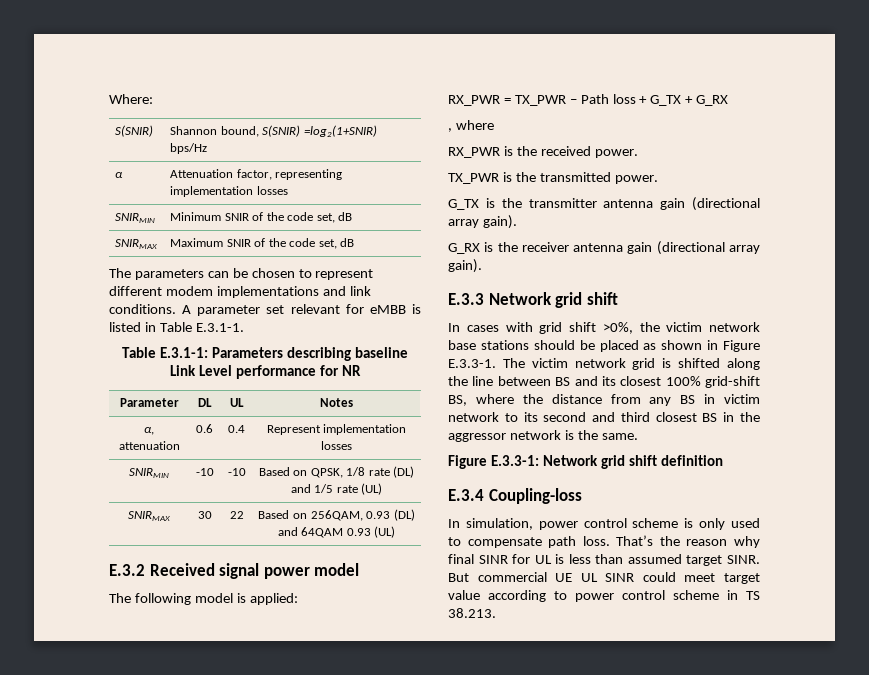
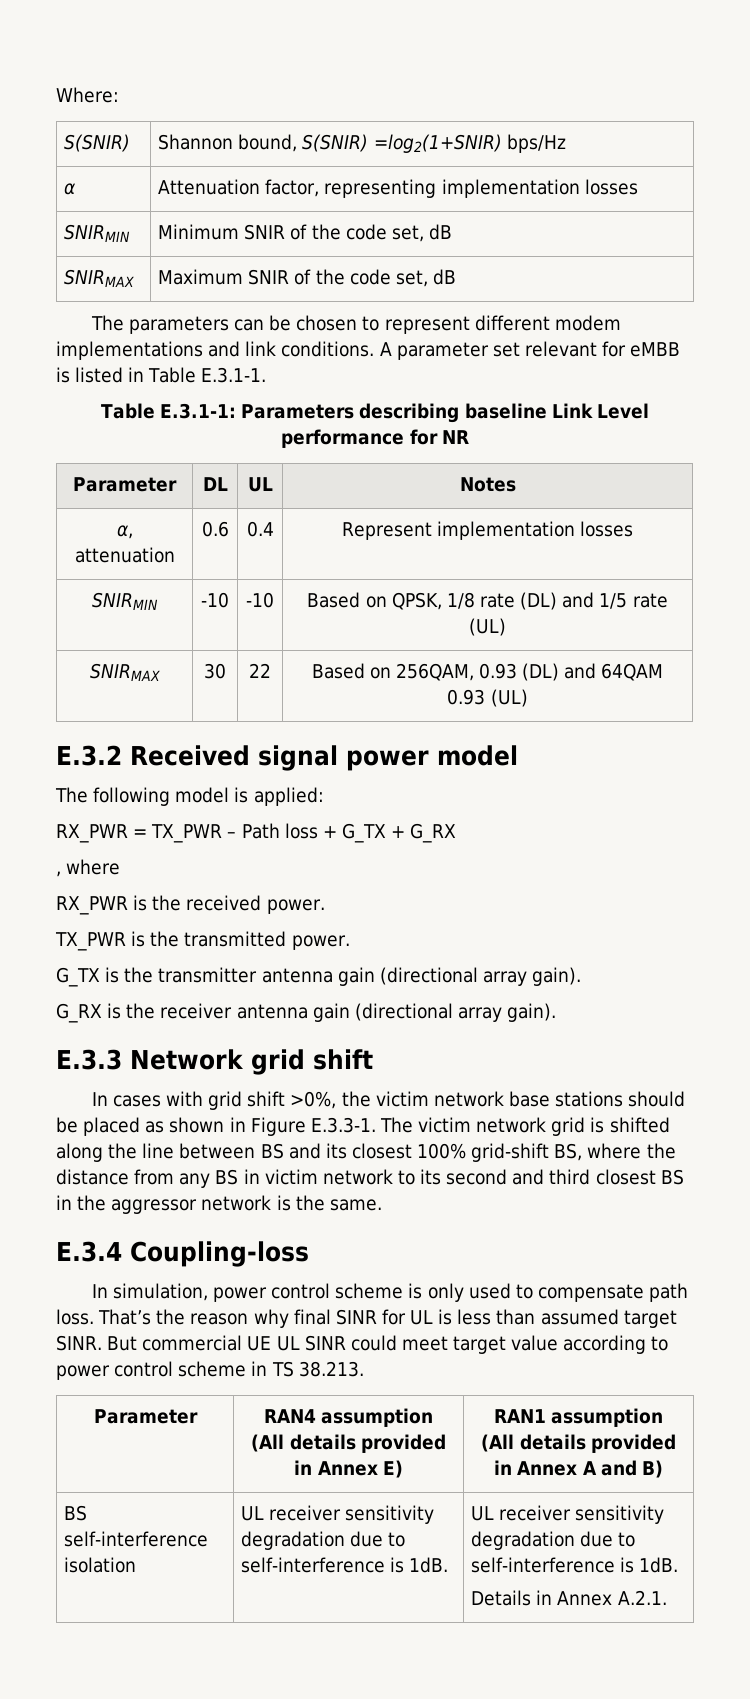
[448,455,723,469] // Figure E.3.3-1: Network grid shift definition -> (382, 1205) none
(496, 613) none -> [93,1409,198,1424] [263,1408,434,1427] [251,1434,446,1453] [294,1460,403,1478] [493,1408,664,1427] [481,1434,676,1453] [494,1460,663,1478] [64,1505,88,1521] [64,1531,209,1547] [64,1557,137,1573] [241,1505,435,1524] [241,1531,406,1550] [241,1557,449,1573] [471,1505,665,1524] [471,1531,636,1550] [471,1557,679,1573] [471,1590,667,1606] // Parameter | RAN4 assumption // (All details provided in Annex E) | RAN1 assumption // (All details provided in Annex A and B) // BS self-interference isolation | UL receiver sensitivity degradation due to self-interference is 1dB. | UL receiver sensitivity degradation due to self-interference is 1dB. // Details in Annex A.2.1.

